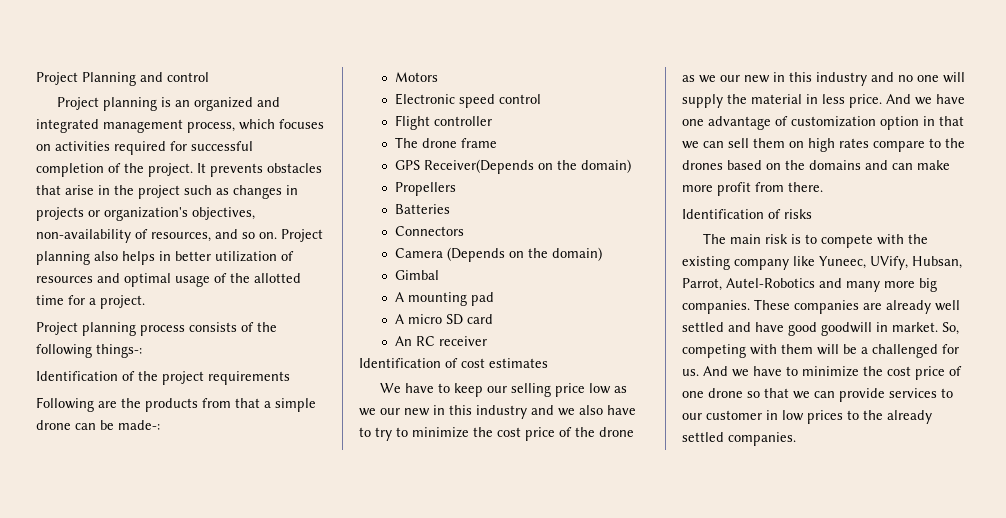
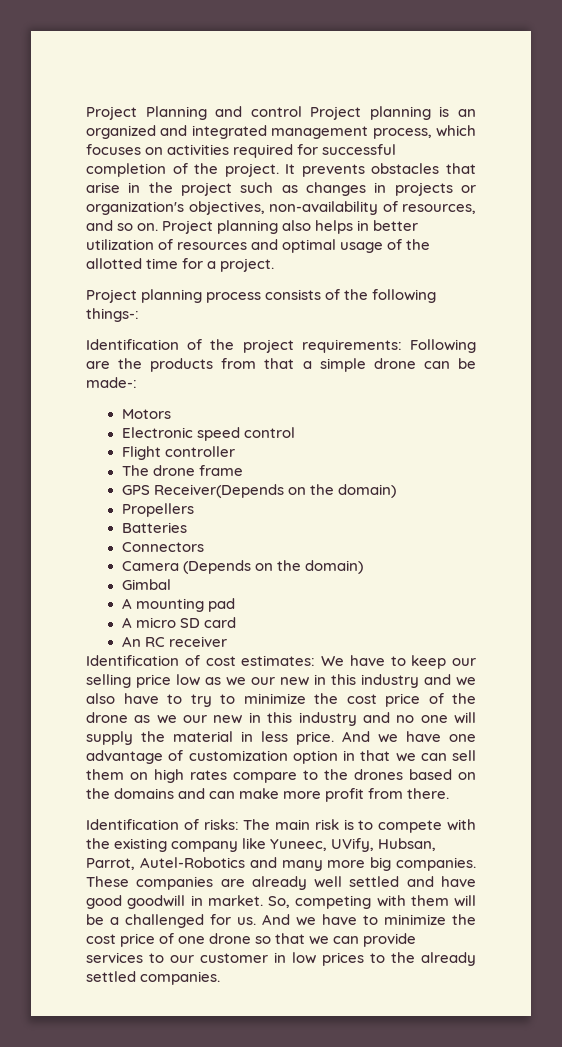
(209, 77) // -> (302, 111) none
[208,371,290,385] requirements // -> [301,339,402,353] requirements:
[489,358,548,368] estimates // -> [241,655,316,666] estimates:
[784,209,812,219] risks // -> [203,819,239,830] risks:

